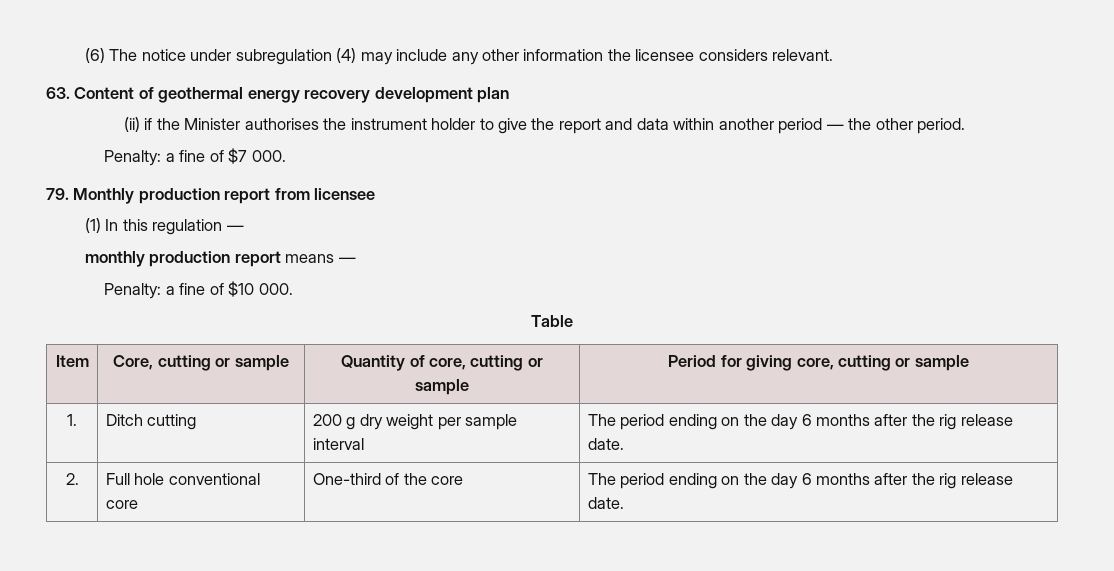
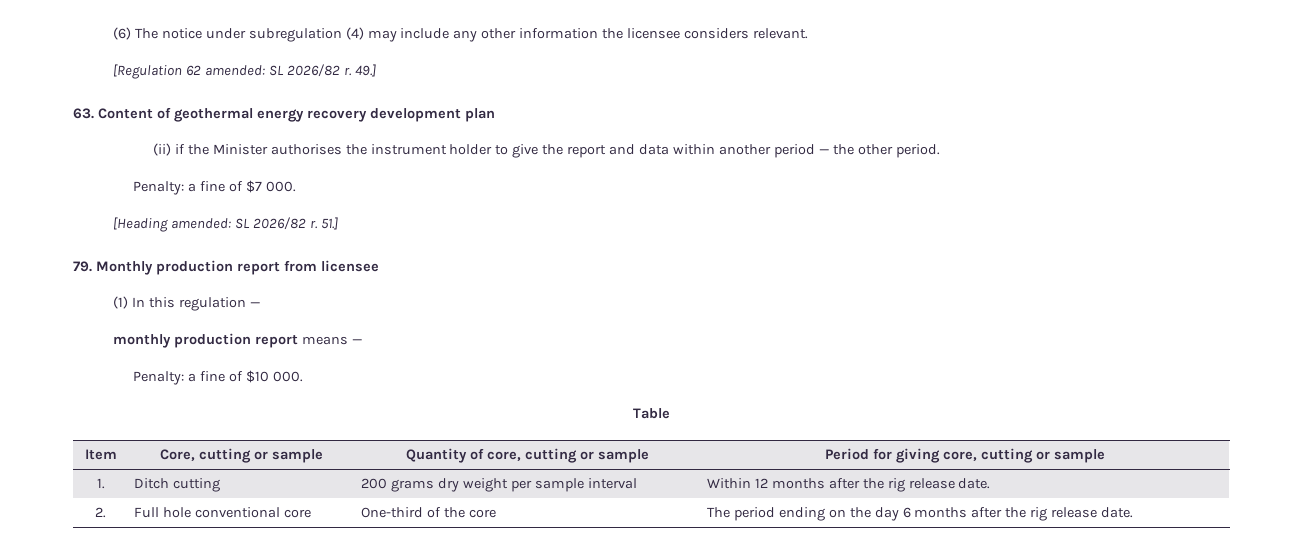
(834, 55) none -> [113,64,376,79] // [Regulation 62 amended: SL 2026/82 r. 49.]
(286, 156) none -> [113,217,338,232] // [Heading amended: SL 2026/82 r. 51.]
[346,417,356,430] g -> [390,479,434,492] grams
[587,414,812,430] The period ending on the day 6 -> [707,478,768,489] Within 12

